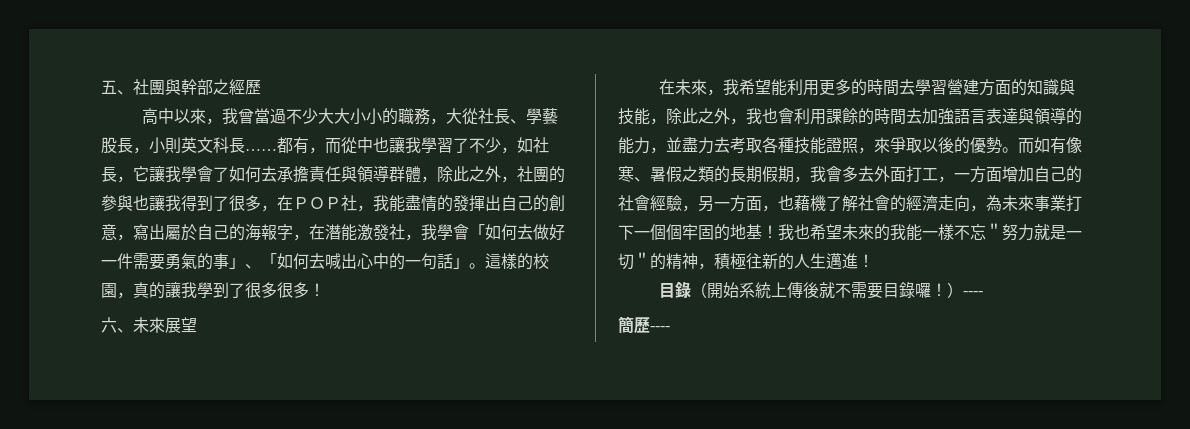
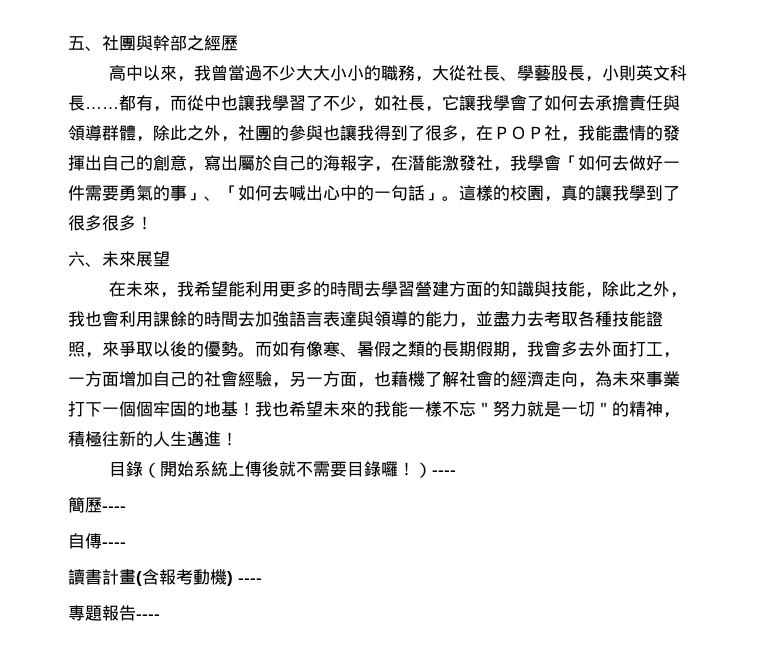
(670, 328) none -> [68,533,126,549] [68,569,262,586] [68,605,160,621] // 自傳---- // 讀書計畫(含報考動機) ---- // 專題報告----

